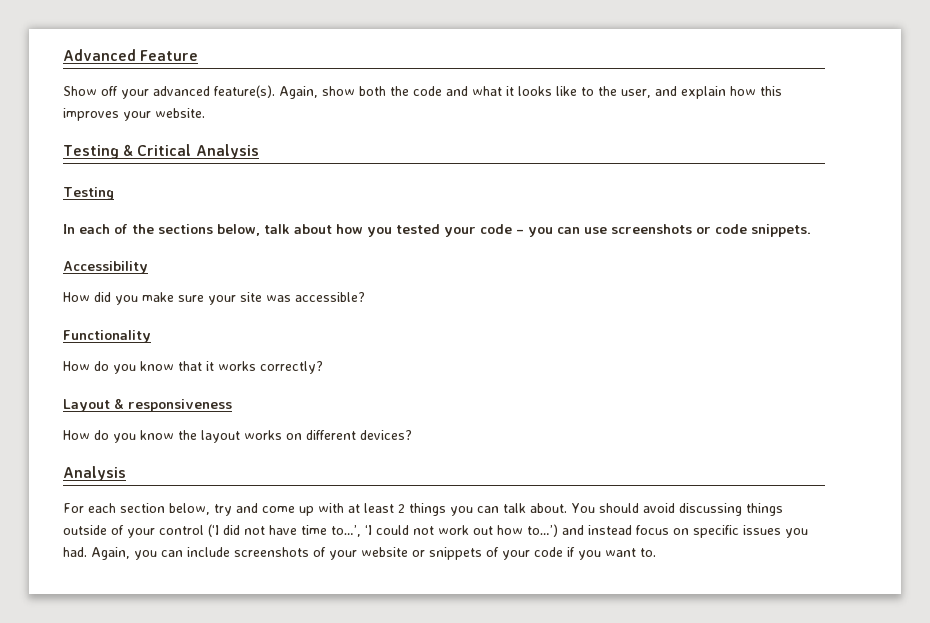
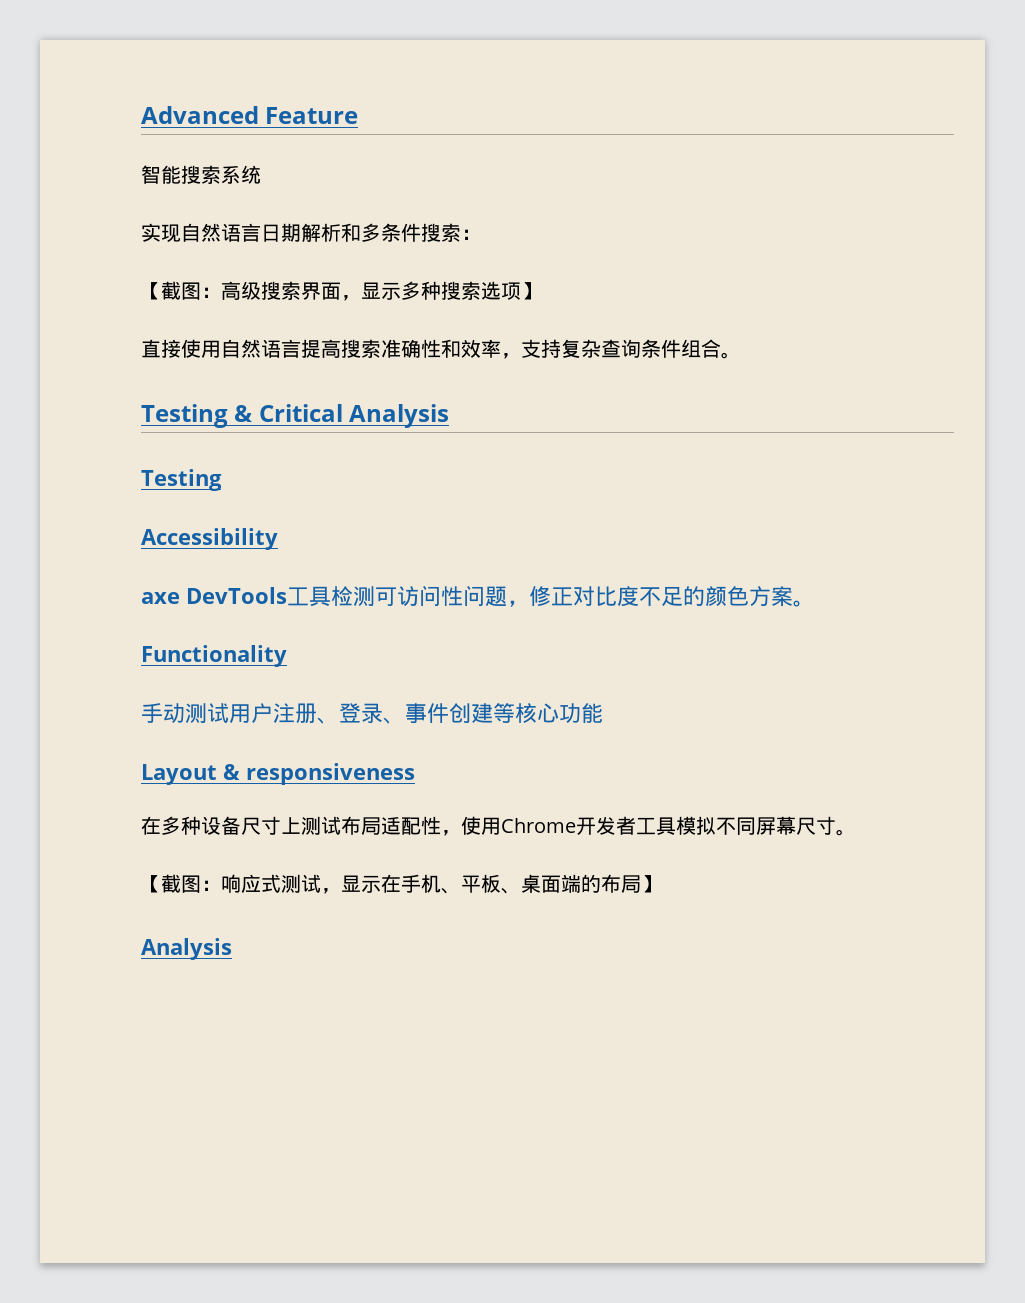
[63,85,782,99] [63,108,205,121] Show off your advanced feature(s). Again, show both the code and what it looks like to the user, and explain how this improves your website. -> [141,165,261,184] [141,223,481,243] [141,281,541,301] [141,339,741,359] 智能搜索系统 // 实现自然语言日期解析和多条件搜索： // 【截图：高级搜索界面，显示多种搜索选项】 // 直接使用自然语言提高搜索准确性和效率，支持复杂查询条件组合。
[63,224,811,237] [63,261,148,274] [63,292,365,305] [63,330,151,343] [63,361,323,374] [63,398,232,412] [63,430,412,443] [63,466,126,481] [63,503,783,516] [63,524,808,538] [63,547,656,560] In each of the sections below, talk about how you tested your code – you can use screenshots or code snippets. // Accessibility // How did you make sure your site was accessible? // Functionality // How do you know that it works correctly? // Layout & responsiveness // How do you know the layout works on different devices? // Analysis // For each section below, try and come up with at least 2 things you can talk about. You should avoid discussing things outside of your control (‘I did not have time to…’, ‘I could not work out how to…’) and instead focus on specific issues you had. Again, you can include screenshots of your website or snippets of your code if you want to. -> [141,528,278,550] [141,585,815,607] [141,645,287,667] [141,703,603,724] [141,763,415,785] [141,816,856,836] [141,874,661,894] [141,938,232,960] Accessibility // axe DevTools工具检测可访问性问题，修正对比度不足的颜色方案。 // Functionality // 手动测试用户注册、登录、事件创建等核心功能 // Layout & responsiveness // 在多种设备尺寸上测试布局适配性，使用Chrome开发者工具模拟不同屏幕尺寸。 // 【截图：响应式测试，显示在手机、平板、桌面端的布局】 // Analysis

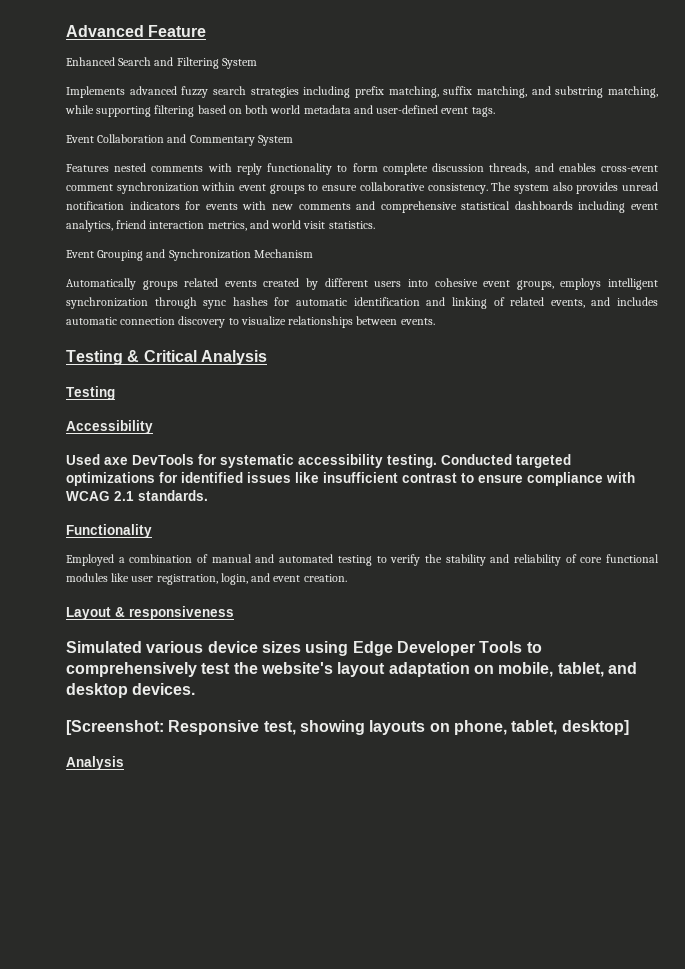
[141,165,261,184] [141,223,481,243] [141,281,541,301] [141,339,741,359] 智能搜索系统 // 实现自然语言日期解析和多条件搜索： // 【截图：高级搜索界面，显示多种搜索选项】 // 直接使用自然语言提高搜索准确性和效率，支持复杂查询条件组合。 -> [66,57,257,69] [66,86,658,98] [65,105,495,117] [66,134,293,146] [66,163,658,175] [66,182,658,194] [66,201,658,213] [66,220,375,232] [66,249,313,261] [66,278,659,290] [66,297,659,309] [66,316,435,328] Enhanced Search and Filtering System // Implements advanced fuzzy search strategies including prefix matching, suffix matching, and substring matching, while supporting filtering based on both world metadata and user-defined event tags. // Event Collaboration and Commentary System // Features nested comments with reply functionality to form complete discussion threads, and enables cross-event comment synchronization within event groups to ensure collaborative consistency. The system also provides unread notification indicators for events with new comments and comprehensive statistical dashboards including event analytics, friend interaction metrics, and world visit statistics. // Event Grouping and Synchronization Mechanism // Automatically groups related events created by different users into cohesive event groups, employs intelligent synchronization through sync hashes for automatic identification and linking of related events, and includes automatic connection discovery to visualize relationships between events.
(278, 539) none -> [66,454,100,465] Used
[286,585,815,607] [141,645,287,667] [141,703,603,724] [141,763,415,785] [141,816,856,836] [141,874,661,894] 工具检测可访问性问题，修正对比度不足的颜色方案。 // Functionality // 手动测试用户注册、登录、事件创建等核心功能 // Layout & responsiveness // 在多种设备尺寸上测试布局适配性，使用Chrome开发者工具模拟不同屏幕尺寸。 // 【截图：响应式测试，显示在手机、平板、桌面端的布局】 -> [198,454,571,468] [66,472,635,486] [66,490,208,501] [66,524,152,538] [66,554,659,566] [66,573,347,585] [66,606,234,620] [66,641,542,656] [66,662,637,677] [66,683,196,698] [66,720,629,735] for systematic accessibility testing. Conducted targeted optimizations for identified issues like insufficient contrast to ensure compliance with WCAG 2.1 standards. // Functionality // Employed a combination of manual and automated testing to verify the stability and reliability of core functional modules like user registration, login, and event creation. // Layout & responsiveness // Simulated various device sizes using Edge Developer Tools to comprehensively test the website's layout adaptation on mobile, tablet, and desktop devices. // [Screenshot: Responsive test, showing layouts on phone, tablet, desktop]

